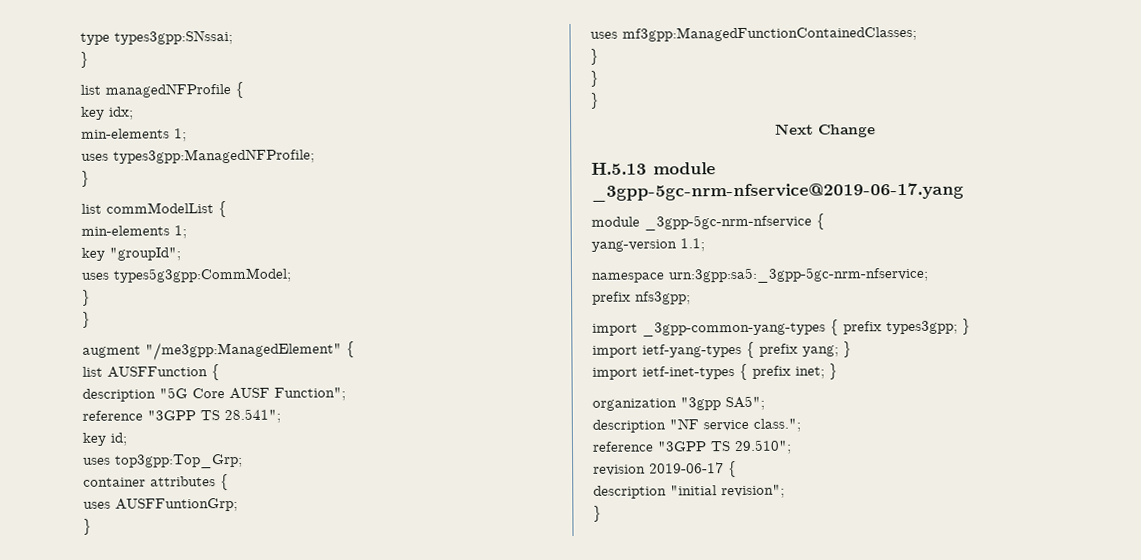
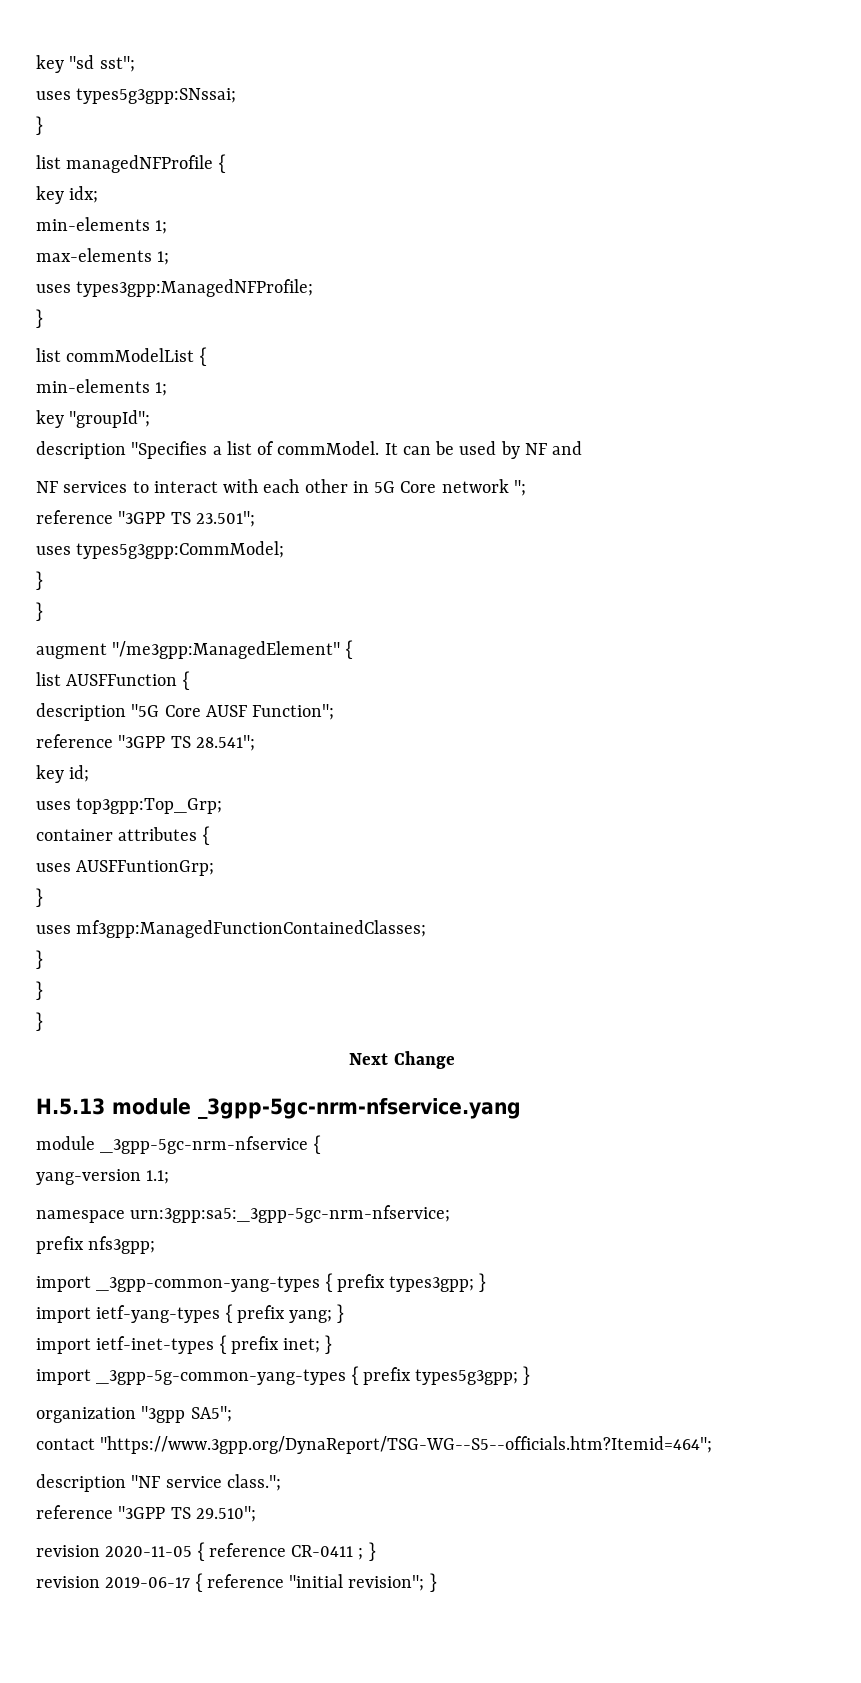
[80,30,233,45] type types3gpp:SNssai; -> [36,55,135,73] [36,88,237,104] key "sd sst"; // uses types5g3gpp:SNssai;
(187, 135) none -> [36,248,170,265] // max-elements 1;
(181, 254) none -> [36,441,583,459] [36,479,526,496] [36,510,255,527] // description "Specifies a list of commModel. It can be used by NF and // NF services to interact with each other in 5G Core network "; // reference "3GPP TS 23.501";
[591,182,964,202] _3gpp-5gc-nrm-nfservice@2019-06-17.yang -> [198,1098,521,1119] _3gpp-5gc-nrm-nfservice.yang
(838, 371) none -> [36,1366,531,1385] // import _3gpp-5g-common-yang-types { prefix types5g3gpp; }
(765, 403) none -> [36,1436,713,1454] // contact "https://www.3gpp.org/DynaReport/TSG-WG--S5--officials.htm?Itemid=464";
(792, 447) none -> [36,1542,376,1561] // revision 2020-11-05 { reference CR-0411 ; }
[593,485,667,499] // description -> [206,1574,284,1588] reference
(785, 491) // -> (425, 1583) none

